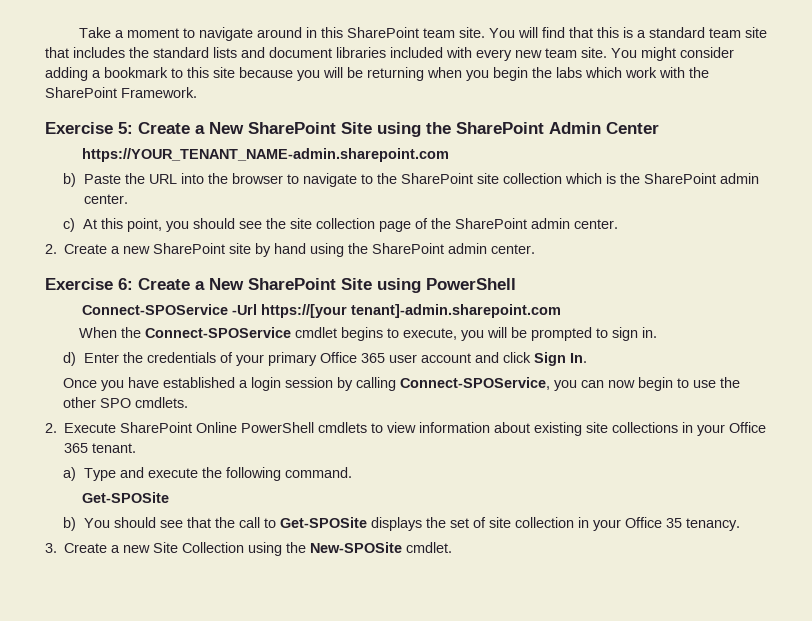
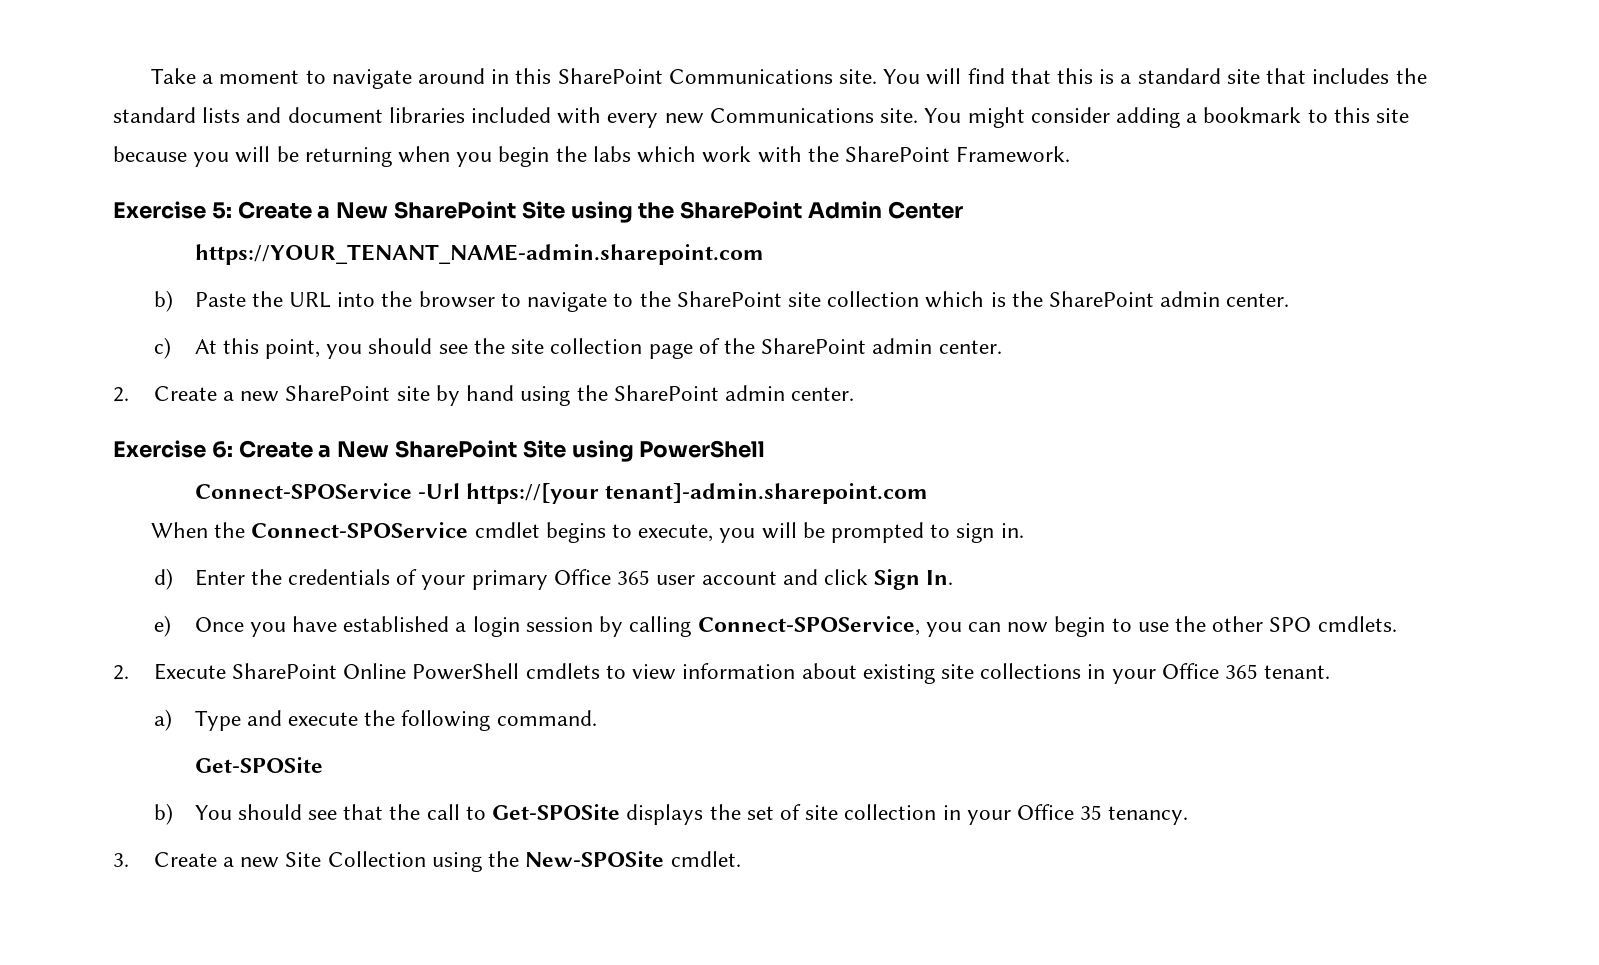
[422,28,455,38] team -> [668,69,833,84] Communications
[708,28,741,38] team -> (1221, 76) none
[545,48,577,58] team -> [709,108,874,123] Communications
(587, 358) none -> [153,615,171,637] e)

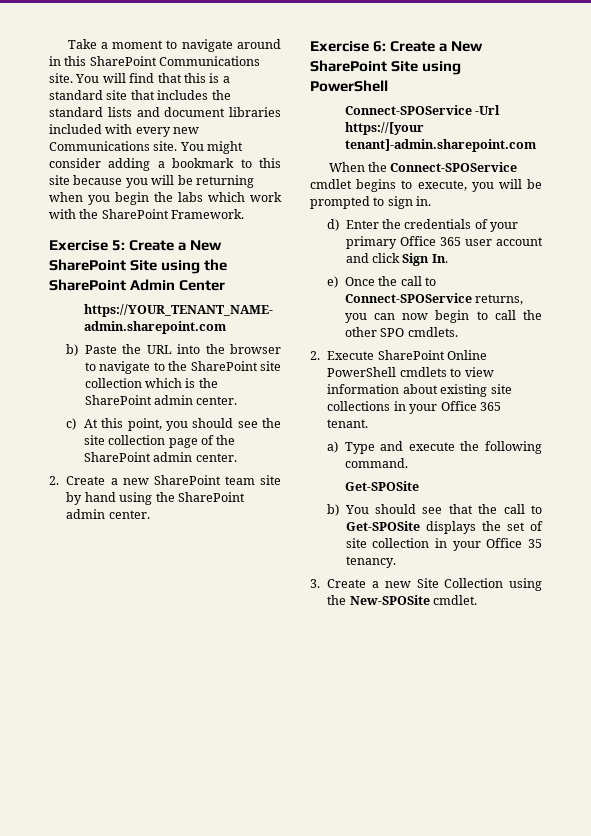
(391, 393) none -> [224,476,255,485] team
[249,616,920,637] you have established a login session by calling Connect-SPOService, -> [378,276,437,286] [344,293,524,305] the call to Connect-SPOService returns,
[1137,622,1169,632] use -> [494,310,516,320] call

